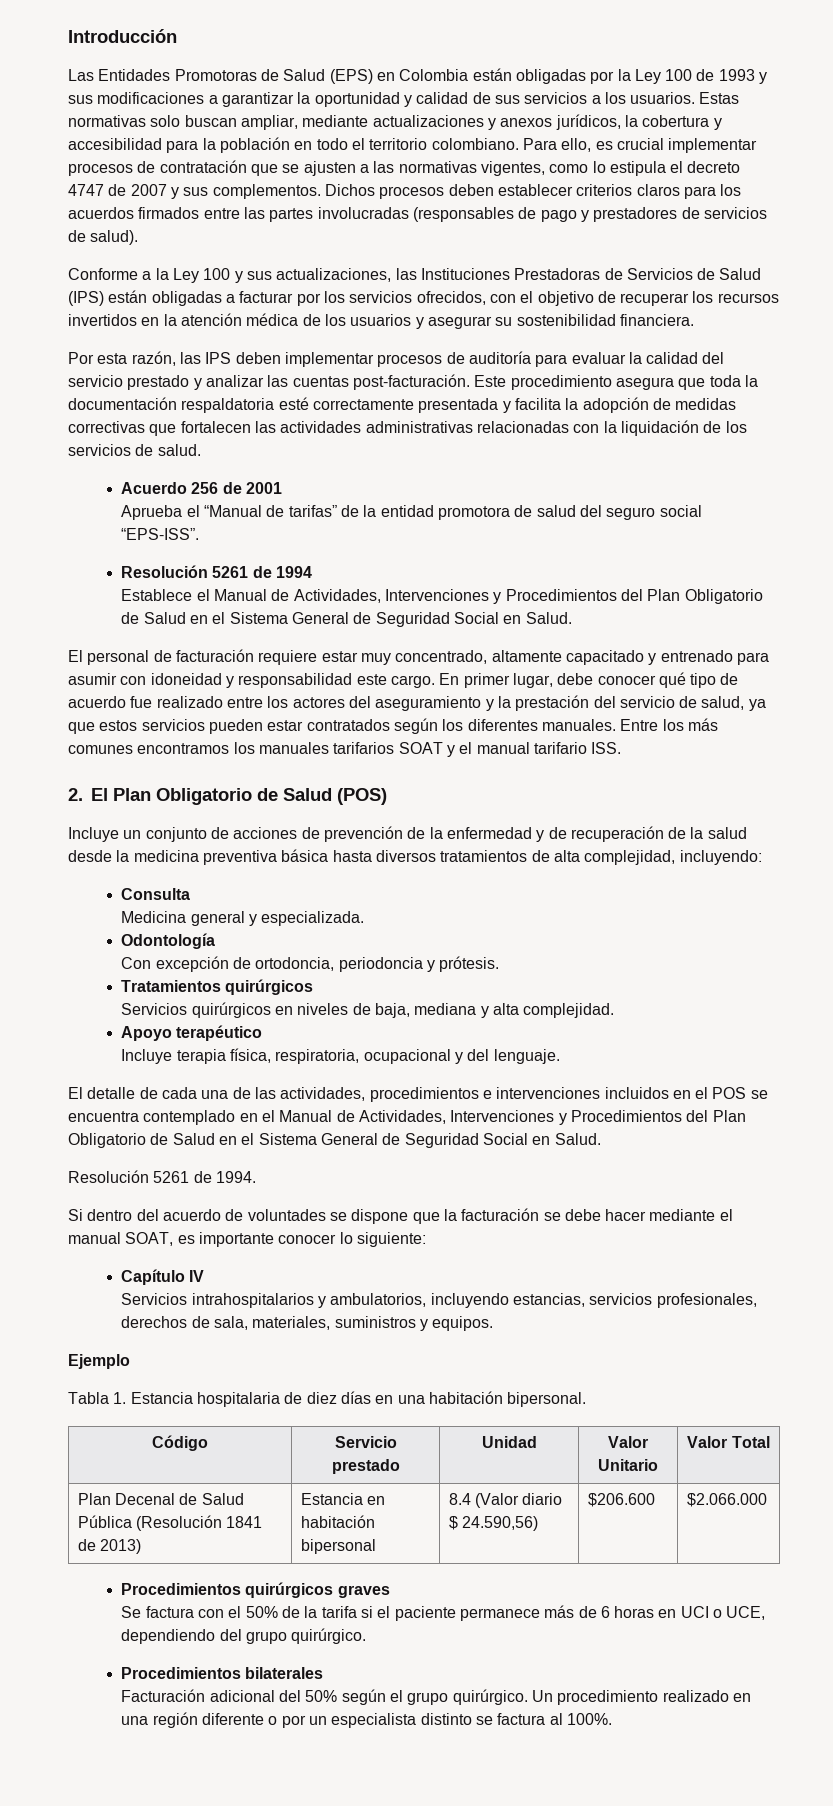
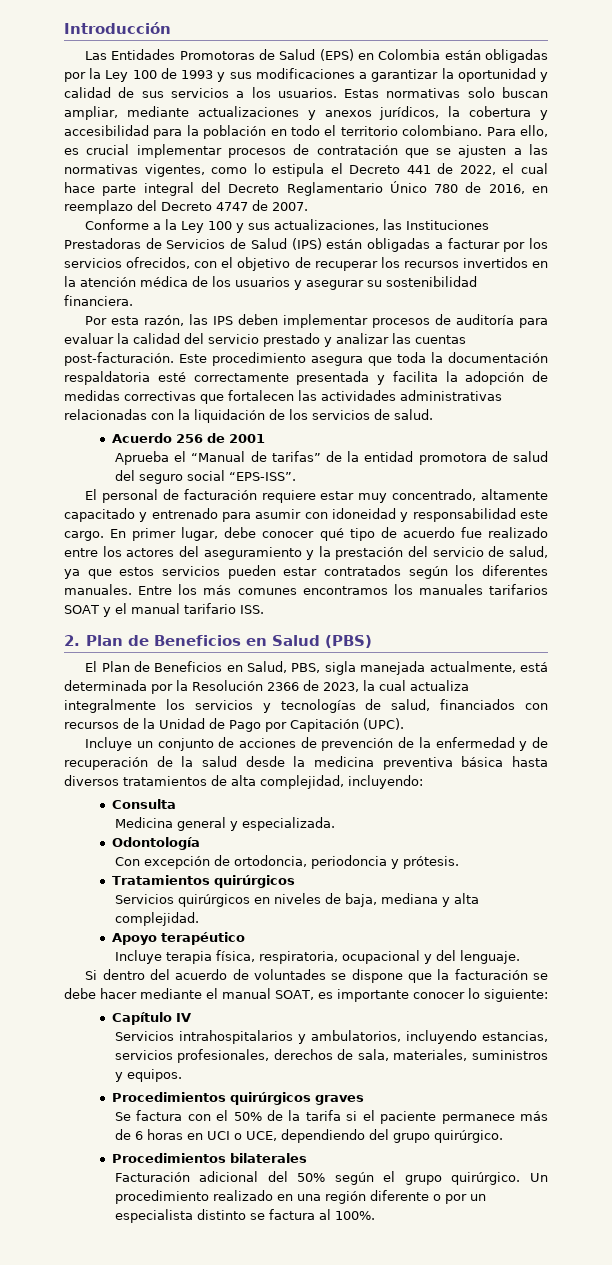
[687,161,741,173] [68,184,742,199] [68,207,767,222] [68,230,139,245] decreto 4747 de 2007 y sus complementos. Dichos procesos deben establecer criterios claros para los acuerdos firmados entre las partes involucradas (responsables de pago y prestadores de servicios de salud). -> [349,163,548,175] [64,181,548,196] [64,200,308,214] Decreto 441 de 2022, el cual hace parte integral del Decreto Reglamentario Único 780 de 2016, en reemplazo del Decreto 4747 de 2007.
[121,565,313,578] [121,589,763,604] [121,612,572,627] // Resolución 5261 de 1994 // Establece el Manual de Actividades, Intervenciones y Procedimientos del Plan Obligatorio de Salud en el Sistema General de Seguridad Social en Salud. -> (296, 476) none
[91,788,387,805] El Plan Obligatorio de Salud (POS) -> [86,635,373,648] [85,661,549,675] [64,680,469,694] [64,699,548,713] [64,718,404,732] Plan de Beneficios en Salud (PBS) // El Plan de Beneficios en Salud, PBS, sigla manejada actualmente, está determinada por la Resolución 2366 de 2023, la cual actualiza integralmente los servicios y tecnologías de salud, financiados con recursos de la Unidad de Pago por Capitación (UPC).
[68,1087,768,1102] [68,1110,746,1125] [68,1133,601,1148] [68,1170,256,1183] // El detalle de cada una de las actividades, procedimientos e intervenciones incluidos en el POS se encuentra contemplado en el Manual de Actividades, Intervenciones y Procedimientos del Plan Obligatorio de Salud en el Sistema General de Seguridad Social en Salud. // Resolución 5261 de 1994. -> (520, 957) none
[68,1354,130,1369] [68,1391,587,1407] [152,1435,208,1451] [334,1436,397,1448] [331,1459,400,1474] [481,1436,537,1448] [608,1436,648,1448] [598,1459,658,1471] [687,1436,770,1448] [77,1493,244,1505] [77,1515,263,1531] [77,1539,142,1554] [300,1493,386,1505] [300,1515,375,1528] [300,1539,376,1554] [448,1493,563,1508] [448,1516,539,1531] [587,1493,655,1507] [686,1493,767,1507] // Ejemplo // Tabla 1. Estancia hospitalaria de diez días en una habitación bipersonal. // Código | Servicio prestado | Unidad | Valor Unitario | Valor Total // Plan Decenal de Salud Pública (Resolución 1841 de 2013) | Estancia en habitación bipersonal | 8.4 (Valor diario $ 24.590,56) | $206.600 | $2.066.000 -> (182, 1075) none

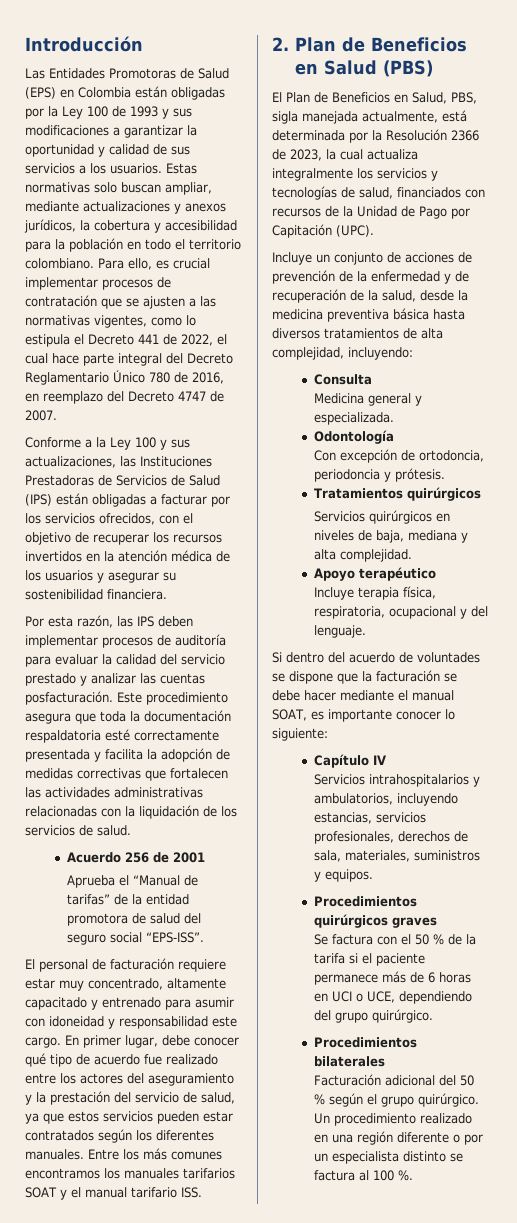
[64,352,174,366] post-facturación. -> [25,691,113,705] posfacturación.
[202,756,237,767] salud -> [382,290,416,302] salud,
[233,1112,262,1121] 50% -> [414,934,444,945] 50 %
[297,1173,326,1182] 50% -> [459,1075,474,1086] [313,1094,325,1105] 50 %
[334,1211,375,1220] 100%. -> [372,1170,413,1181] 100 %.

